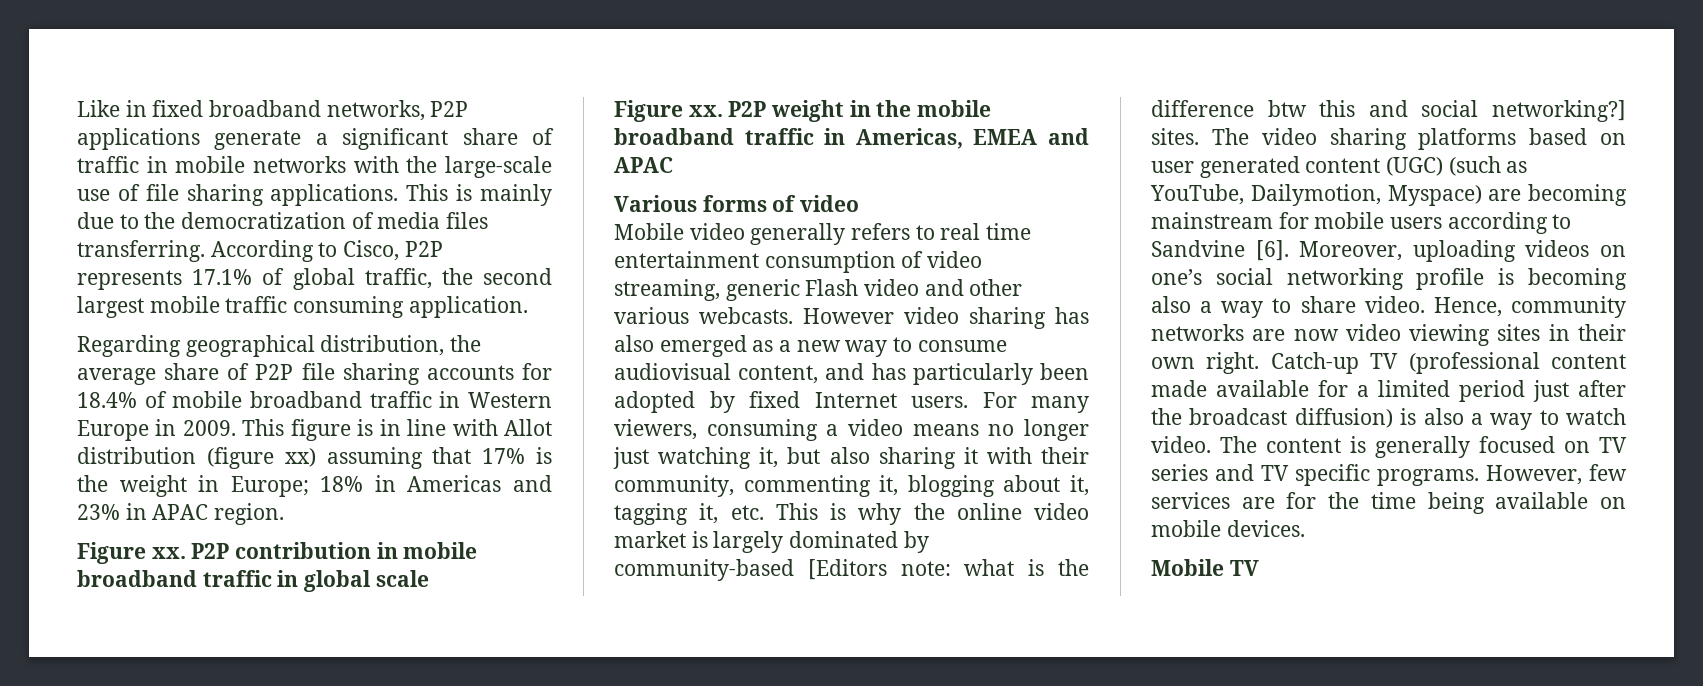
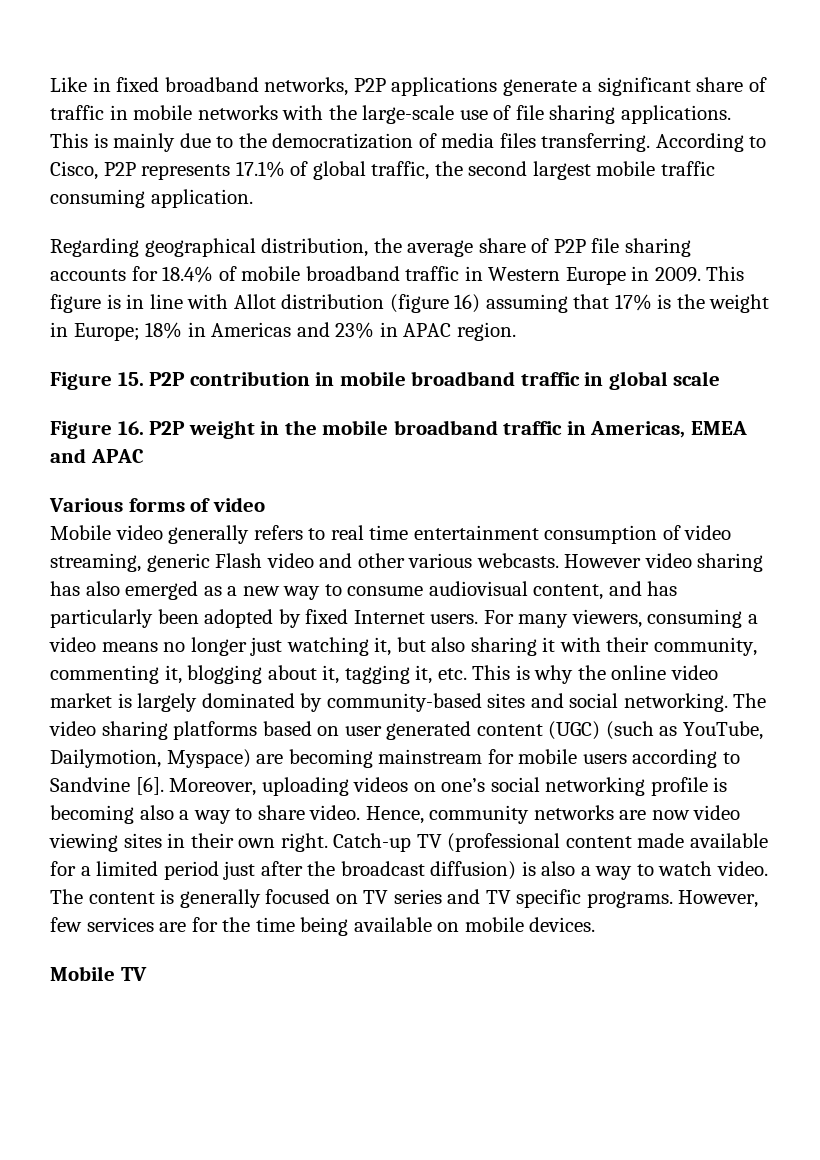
[284,448,316,467] xx) -> [454,294,481,313] 16)
[151,547,186,559] xx. -> [117,372,144,386] 15.
[688,105,723,117] xx. -> [117,421,144,435] 16.
[807,559,1089,580] [1151,100,1626,122] [1151,128,1199,145] [Editors note: what is the difference btw this and social networking?] sites. -> [487,693,728,712] sites and social networking.

